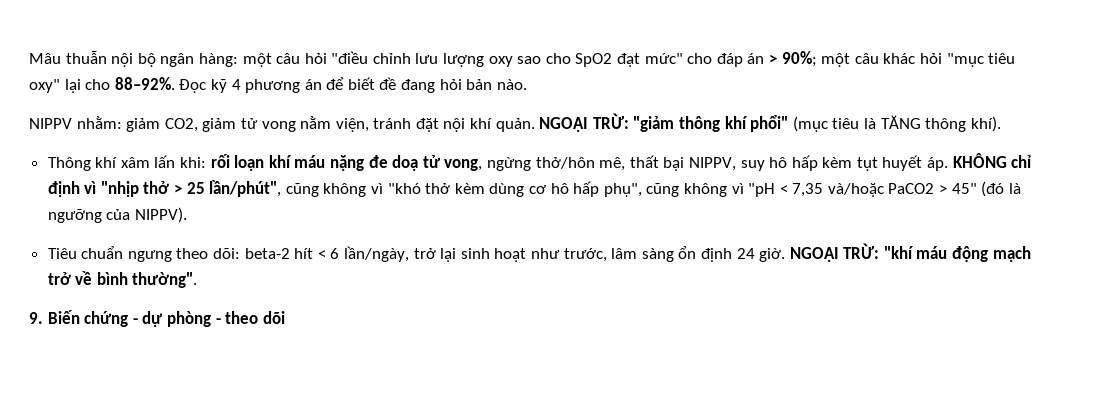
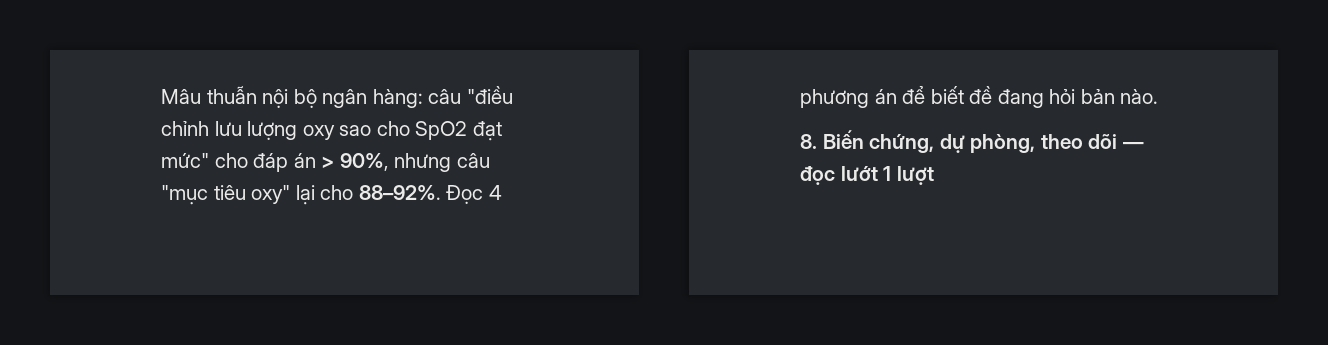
[242,53,327,67] một câu hỏi -> [428,89,462,104] câu
[781,51,942,67] 90%; một câu khác hỏi -> [339,153,490,172] 90%, nhưng câu
[210,79,227,93] kỹ -> (484, 194) none
[29,113,1001,132] [47,153,1032,171] [47,180,1021,197] [47,207,187,223] [47,243,1031,262] [47,271,198,288] [29,310,285,327] NIPPV nhằm: giảm CO2, giảm tử vong nằm viện, tránh đặt nội khí quản. NGOẠI TRỪ: "giảm thông khí phổi" (mục tiêu là TĂNG thông khí). // Thông khí xâm lấn khi: rối loạn khí máu nặng đe doạ tử vong, ngừng thở/hôn mê, thất bại NIPPV, suy hô hấp kèm tụt huyết áp. KHÔNG chỉ định vì "nhịp thở > 25 lần/phút", cũng không vì "khó thở kèm dùng cơ hô hấp phụ", cũng không vì "pH < 7,35 và/hoặc PaCO2 > 45" (đó là ngưỡng của NIPPV). // Tiêu chuẩn ngưng theo dõi: beta-2 hít < 6 lần/ngày, trở lại sinh hoạt như trước, lâm sàng ổn định 24 giờ. NGOẠI TRỪ: "khí máu động mạch trở về bình thường". // 9. Biến chứng - dự phòng - theo dõi -> [800,130,1144,153] [800,166,934,185] 8. Biến chứng, dự phòng, theo dõi — đọc lướt 1 lượt

